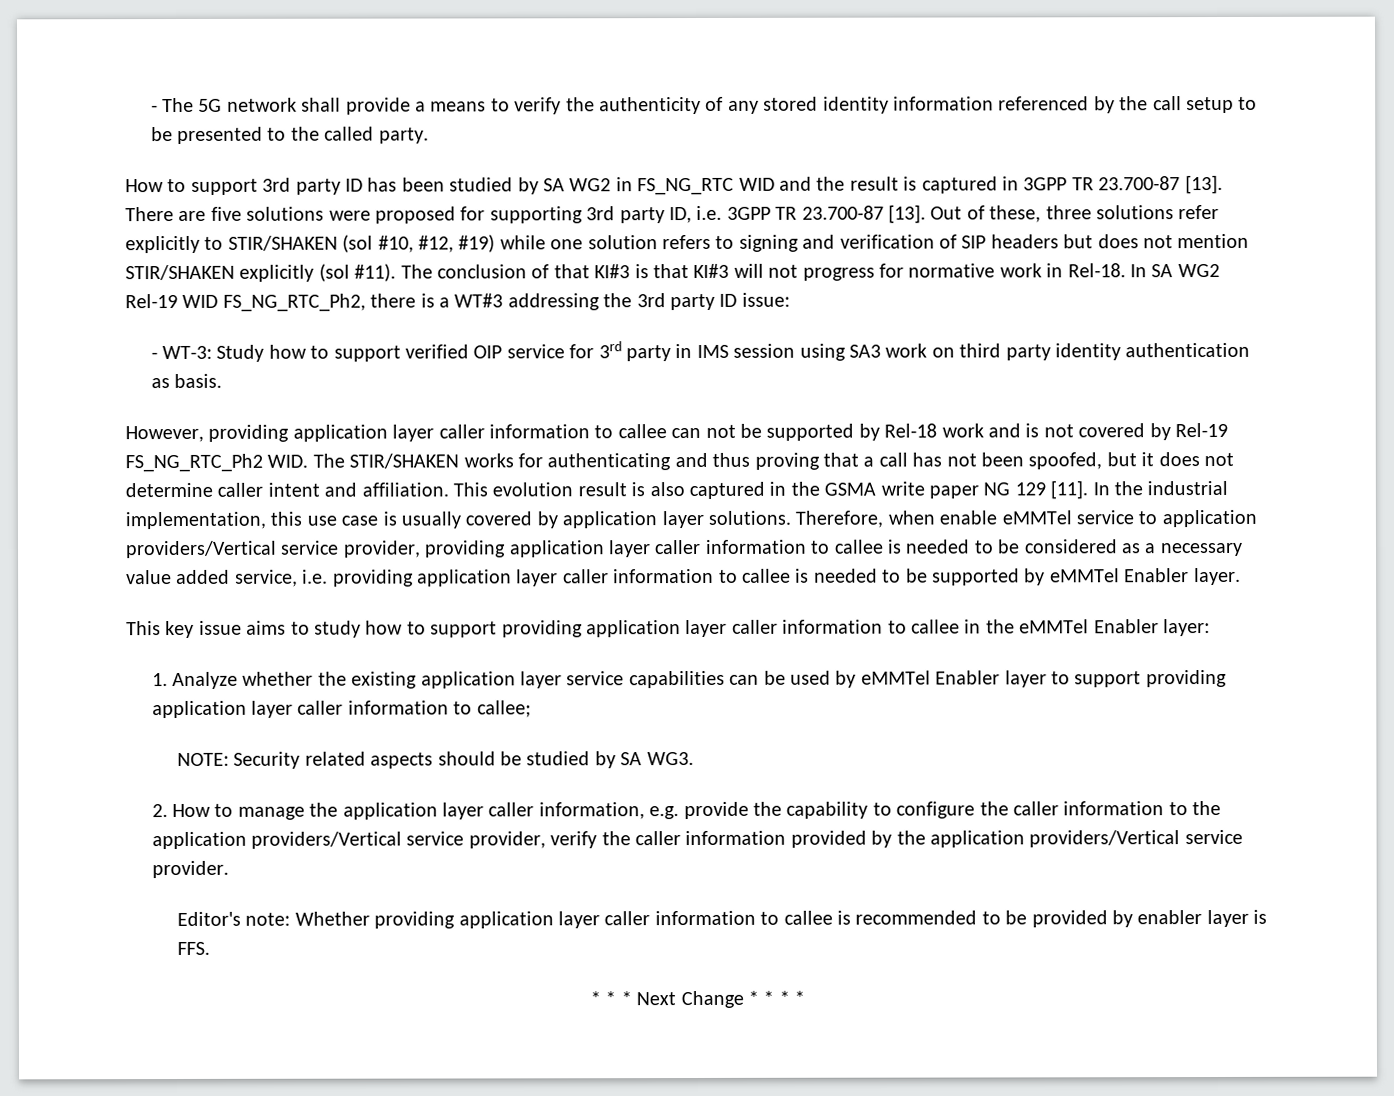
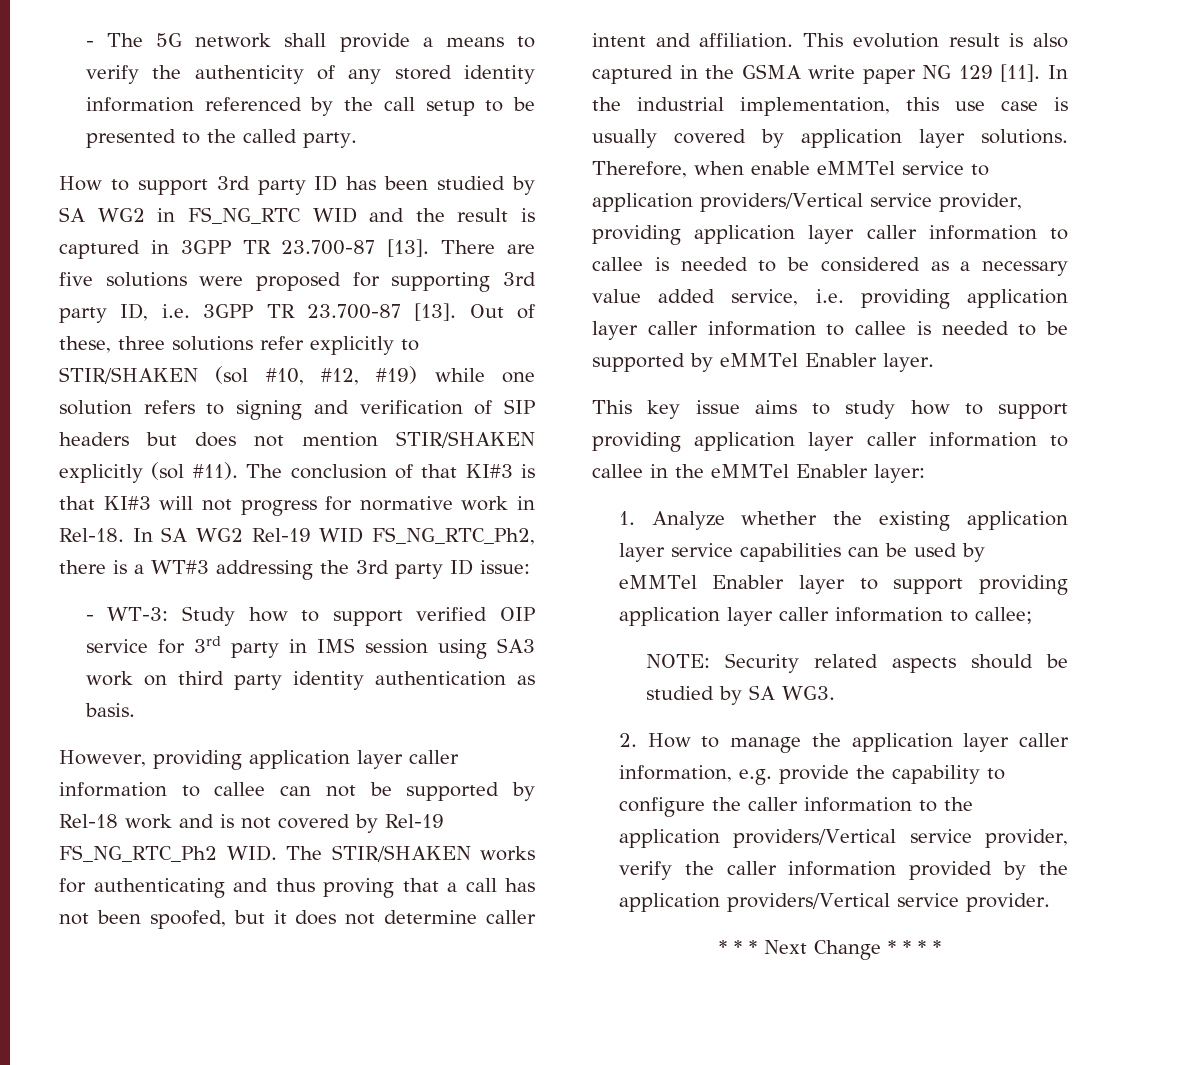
[177,909,1268,929] [177,941,211,955] // Editor's note: Whether providing application layer caller information to callee is recommended to be provided by enabler layer is FFS. -> (1050, 902) none

